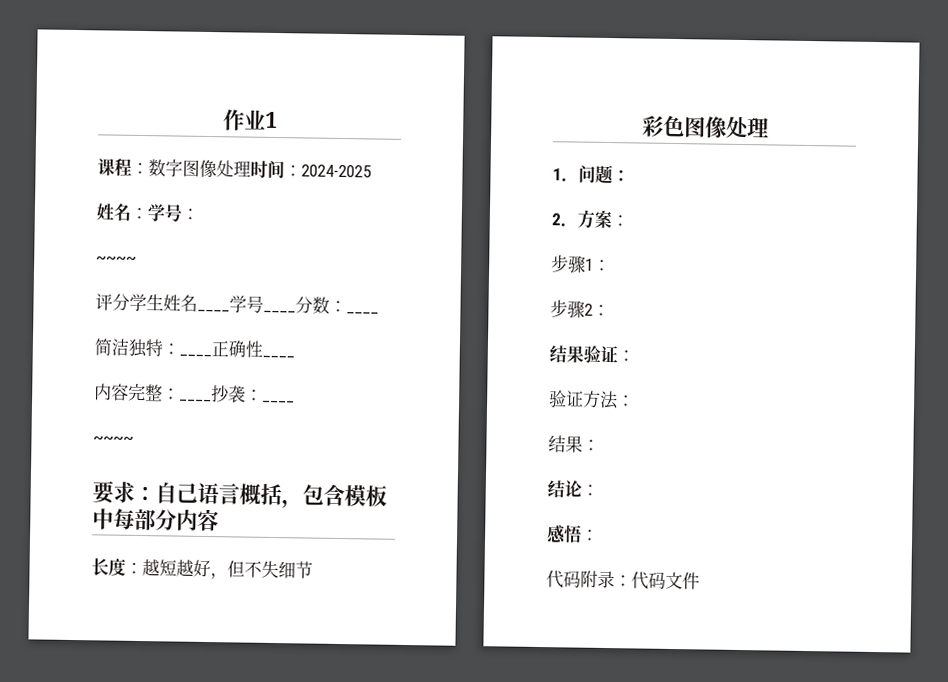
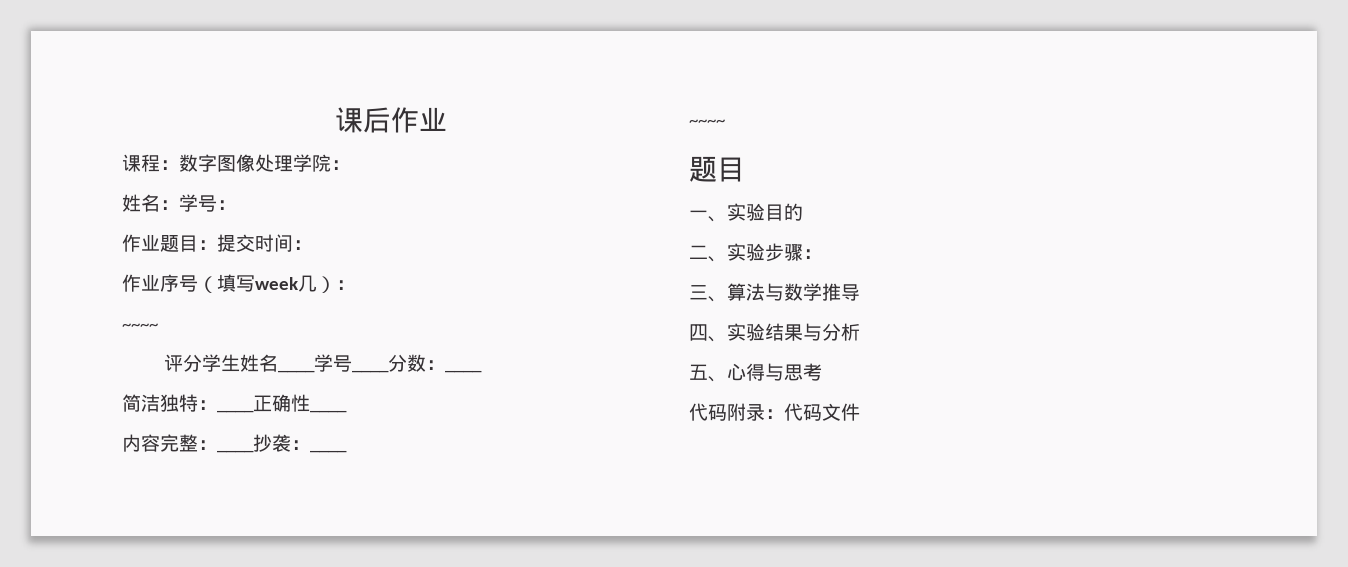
[222,109,278,131] 作业1 -> [334,107,447,133] 课后作业
[250,160,372,179] 时间：2024-2025 -> [293,154,350,172] 学院：
(199, 214) none -> [122,234,312,252] [122,274,355,293] // 作业题目：提交时间： // 作业序号（填写week几）：
[92,480,387,509] [92,508,219,532] [91,558,313,580] [641,115,769,139] [552,164,630,185] [551,209,629,229] [551,254,611,274] [550,299,610,319] [549,345,635,364] [549,390,635,410] [548,435,600,453] [547,480,599,499] [546,524,599,544] 要求：自己语言概括，包含模板中每部分内容 // 长度：越短越好，但不失细节 // 彩色图像处理 // 1．问题： // 2．方案： // 步骤1： // 步骤2： // 结果验证： // 验证方法： // 结果： // 结论： // 感悟： -> [689,156,745,182] [689,203,803,222] [689,243,822,262] [689,283,860,302] [689,323,860,342] [689,363,822,382] 题目 // 一、实验目的 // 二、实验步骤： // 三、算法与数学推导 // 四、实验结果与分析 // 五、心得与思考

